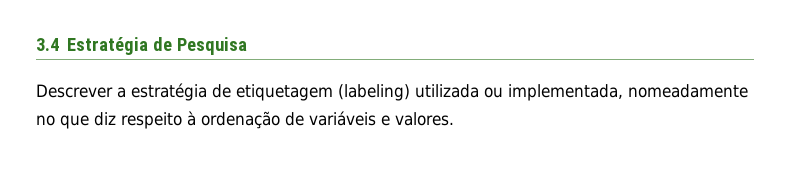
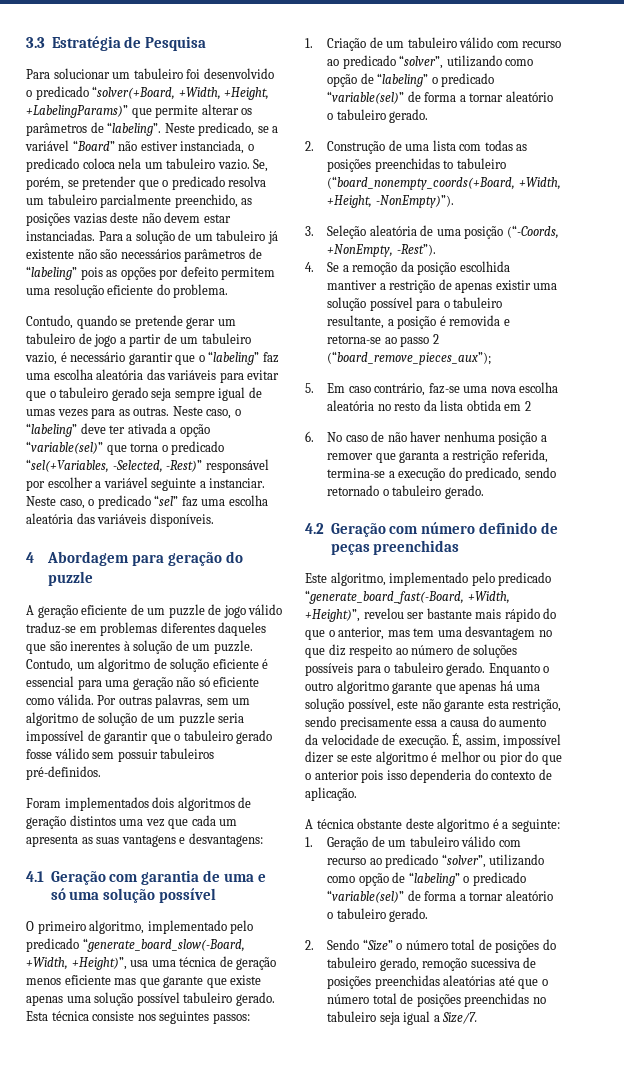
[36,38,59,51] 3.4 -> [26,37,45,48] 3.3
[36,83,748,101] [36,111,454,129] Descrever a estratégia de etiquetagem (labeling) utilizada ou implementada, nomeadamente no que diz respeito à ordenação de variáveis e valores. -> [26,68,274,79] [26,86,270,100] [26,104,253,118] [26,122,279,136] [25,140,254,154] [26,158,269,172] [26,176,267,190] [26,194,253,208] [26,212,231,226] [26,230,278,244] [26,248,262,262] [26,266,276,280] [26,284,229,298] [26,315,236,329] [26,333,251,347] [25,351,279,365] [26,369,280,383] [26,387,262,401] [26,406,241,419] [26,423,210,437] [26,441,225,455] [26,459,269,473] [26,477,266,491] [26,495,268,509] [26,513,214,527] [26,551,244,566] [48,571,94,586] [26,604,283,618] [26,622,267,636] [26,640,253,654] [26,658,269,672] [26,676,260,690] [26,694,251,708] [26,712,245,726] [26,730,273,744] [26,748,215,762] [26,766,101,780] [26,797,252,811] [26,815,238,829] [26,833,263,847] [26,870,267,885] [50,888,217,903] [26,920,254,934] [26,938,245,952] [26,956,277,970] [26,975,262,988] [26,992,275,1006] [26,1011,250,1024] [305,37,562,51] [327,55,534,69] [327,73,495,87] [327,91,553,104] [327,109,429,123] [305,140,528,154] [327,158,506,172] [327,176,561,190] [327,195,454,208] [305,225,559,239] [327,244,436,257] [305,261,510,275] [327,279,558,293] [327,297,503,311] [327,315,510,329] [327,334,439,347] [327,351,492,365] [305,382,559,396] [327,400,531,411] [305,431,547,445] [327,449,548,463] [327,467,556,481] [327,485,484,499] [305,522,559,537] [330,540,460,555] [305,572,552,586] [305,590,510,604] [305,608,557,622] [305,626,552,640] [305,644,518,658] [305,662,550,676] [305,680,541,694] [305,698,562,712] [305,716,547,730] [305,733,562,748] [305,751,562,765] [305,769,552,783] [305,787,357,801] [305,818,560,832] [305,836,521,850] [327,854,545,868] [327,872,526,886] [327,890,553,903] [327,908,429,922] [305,939,556,953] [327,957,537,971] [327,975,548,989] [327,993,546,1007] [327,1011,478,1025] Para solucionar um tabuleiro foi desenvolvido o predicado “solver(+Board, +Width, +Height, +LabelingParams)” que permite alterar os parâmetros de “labeling”. Neste predicado, se a variável “Board” não estiver instanciada, o predicado coloca nela um tabuleiro vazio. Se, porém, se pretender que o predicado resolva um tabuleiro parcialmente preenchido, as posições vazias deste não devem estar instanciadas. Para a solução de um tabuleiro já existente não são necessários parâmetros de “labeling” pois as opções por defeito permitem uma resolução eficiente do problema. // Contudo, quando se pretende gerar um tabuleiro de jogo a partir de um tabuleiro vazio, é necessário garantir que o “labeling” faz uma escolha aleatória das variáveis para evitar que o tabuleiro gerado seja sempre igual de umas vezes para as outras. Neste caso, o “labeling” deve ter ativada a opção “variable(sel)” que torna o predicado “sel(+Variables, -Selected, -Rest)” responsável por escolher a variável seguinte a instanciar. Neste caso, o predicado “sel” faz uma escolha aleatória das variáveis disponíveis. // 4 Abordagem para geração do puzzle // A geração eficiente de um puzzle de jogo válido traduz-se em problemas diferentes daqueles que são inerentes à solução de um puzzle. Contudo, um algoritmo de solução eficiente é essencial para uma geração não só eficiente como válida. Por outras palavras, sem um algoritmo de solução de um puzzle seria impossível de garantir que o tabuleiro gerado fosse válido sem possuir tabuleiros pré-definidos. // Foram implementados dois algoritmos de geração distintos uma vez que cada um apresenta as suas vantagens e desvantagens: // 4.1 Geração com garantia de uma e só uma solução possível // O primeiro algoritmo, implementado pelo predicado “generate_board_slow(-Board, +Width, +Height)”, usa uma técnica de geração menos eficiente mas que garante que existe apenas uma solução possível tabuleiro gerado. Esta técnica consiste nos seguintes passos: // 1. Criação de um tabuleiro válido com recurso ao predicado “solver”, utilizando como opção de “labeling” o predicado “variable(sel)” de forma a tornar aleatório o tabuleiro gerado. // 2. Construção de uma lista com todas as posições preenchidas to tabuleiro (“board_nonempty_coords(+Board, +Width, +Height, -NonEmpty)”). // 3. Seleção aleatória de uma posição (“-Coords, +NonEmpty, -Rest”). // 4. Se a remoção da posição escolhida mantiver a restrição de apenas existir uma solução possível para o tabuleiro resultante, a posição é removida e retorna-se ao passo 2 (“board_remove_pieces_aux”); // 5. Em caso contrário, faz-se uma nova escolha aleatória no resto da lista obtida em 2 // 6. No caso de não haver nenhuma posição a remover que garanta a restrição referida, termina-se a execução do predicado, sendo retornado o tabuleiro gerado. // 4.2 Geração com número definido de peças preenchidas // Este algoritmo, implementado pelo predicado “generate_board_fast(-Board, +Width, +Height)”, revelou ser bastante mais rápido do que o anterior, mas tem uma desvantagem no que diz respeito ao número de soluções possíveis para o tabuleiro gerado. Enquanto o outro algoritmo garante que apenas há uma solução possível, este não garante esta restrição, sendo precisamente essa a causa do aumento da velocidade de execução. É, assim, impossível dizer se este algoritmo é melhor ou pior do que o anterior pois isso dependeria do contexto de aplicação. // A técnica obstante deste algoritmo é a seguinte: // 1. Geração de um tabuleiro válido com recurso ao predicado “solver”, utilizando como opção de “labeling” o predicado “variable(sel)” de forma a tornar aleatório o tabuleiro gerado. // 2. Sendo “Size” o número total de posições do tabuleiro gerado, remoção sucessiva de posições preenchidas aleatórias até que o número total de posições preenchidas no tabuleiro seja igual a Size/7.

